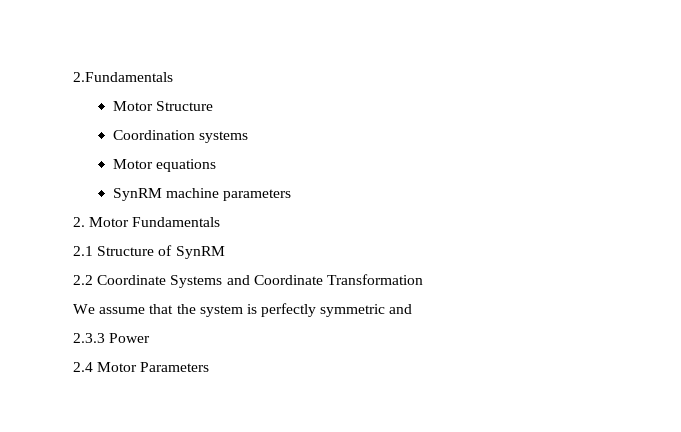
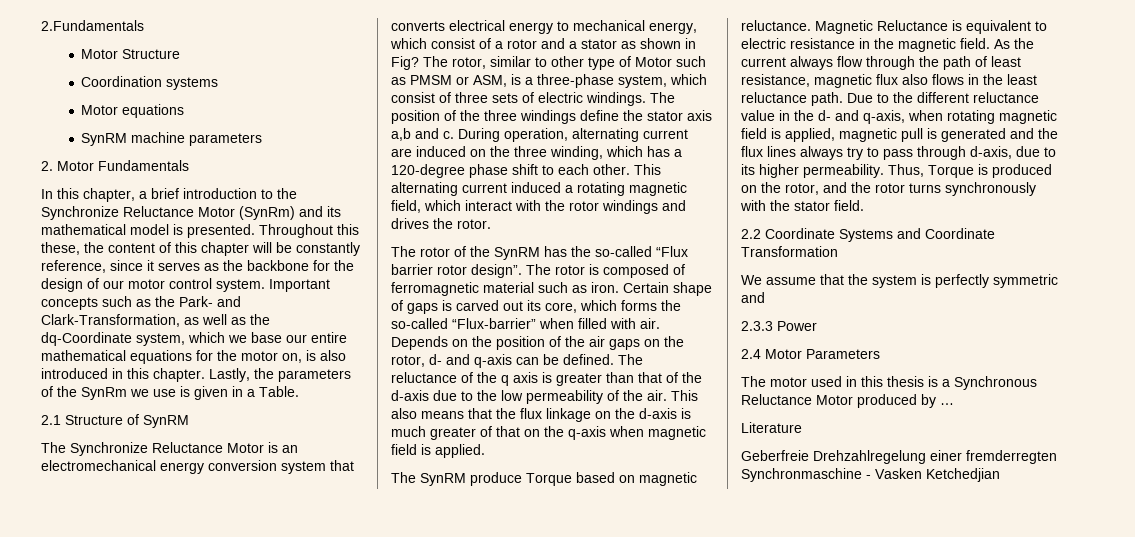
[73,245,225,259] 2.1 Structure of SynRM -> [41,188,297,202] [41,206,341,220] [41,224,359,238] [41,242,360,256] [41,260,354,273] [41,278,330,292] [41,296,241,310] [41,314,270,327] [41,332,347,346] [41,350,346,364] [41,368,351,382] [41,386,299,400] [41,414,189,428] [41,442,298,456] [41,460,354,474] [391,20,697,34] [390,38,696,49] [391,56,706,70] [391,74,707,88] [391,92,675,106] [391,110,712,124] [391,128,688,142] [391,146,682,160] [391,164,661,178] [391,182,687,196] [391,200,686,214] [391,218,491,229] [391,246,688,260] [391,264,685,278] [391,282,712,296] [391,300,681,314] [391,318,660,329] [391,336,684,350] [391,354,643,368] [391,372,702,386] [391,390,698,404] [391,408,691,422] [391,426,706,440] [391,444,485,458] [391,472,697,486] [741,20,1047,34] [741,38,1034,52] [741,56,1021,70] [741,74,1037,88] [741,92,1039,106] [741,110,1057,124] [741,128,1058,142] [741,146,1056,160] [741,164,1052,178] [741,182,1036,196] [740,200,864,211] In this chapter, a brief introduction to the Synchronize Reluctance Motor (SynRm) and its mathematical model is presented. Throughout this these, the content of this chapter will be constantly reference, since it serves as the backbone for the design of our motor control system. Important concepts such as the Park- and Clark-Transformation, as well as the dq-Coordinate system, which we base our entire mathematical equations for the motor on, is also introduced in this chapter. Lastly, the parameters of the SynRm we use is given in a Table. // 2.1 Structure of SynRM // The Synchronize Reluctance Motor is an electromechanical energy conversion system that converts electrical energy to mechanical energy, which consist of a rotor and a stator as shown in Fig? The rotor, similar to other type of Motor such as PMSM or ASM, is a three-phase system, which consist of three sets of electric windings. The position of the three windings define the stator axis a,b and c. During operation, alternating current are induced on the three winding, which has a 120-degree phase shift to each other. This alternating current induced a rotating magnetic field, which interact with the rotor windings and drives the rotor. // The rotor of the SynRM has the so-called “Flux barrier rotor design”. The rotor is composed of ferromagnetic material such as iron. Certain shape of gaps is carved out its core, which forms the so-called “Flux-barrier” when filled with air. Depends on the position of the air gaps on the rotor, d- and q-axis can be defined. The reluctance of the q axis is greater than that of the d-axis due to the low permeability of the air. This also means that the flux linkage on the d-axis is much greater of that on the q-axis when magnetic field is applied. // The SynRM produce Torque based on magnetic reluctance. Magnetic Reluctance is equivalent to electric resistance in the magnetic field. As the current always flow through the path of least resistance, magnetic flux also flows in the least reluctance path. Due to the different reluctance value in the d- and q-axis, when rotating magnetic field is applied, magnetic pull is generated and the flux lines always try to pass through d-axis, due to its higher permeability. Thus, Torque is produced on the rotor, and the rotor turns synchronously with the stator field.
(210, 367) none -> [741,376,1037,390] [741,394,954,408] [741,422,802,433] [741,450,1057,464] [741,468,1000,482] // The motor used in this thesis is a Synchronous Reluctance Motor produced by … // Literature // Geberfreie Drehzahlregelung einer fremderregten Synchronmaschine - Vasken Ketchedjian

